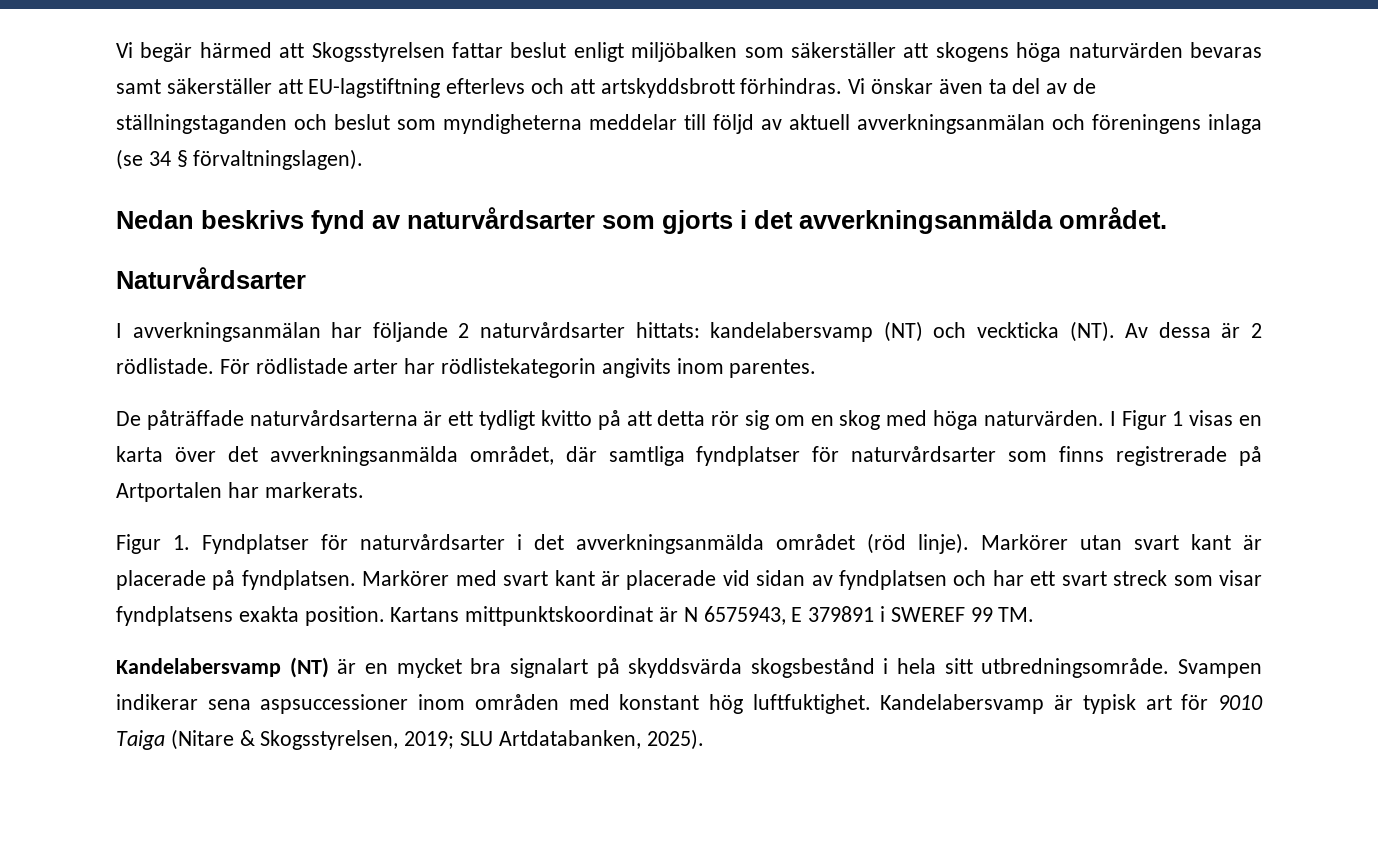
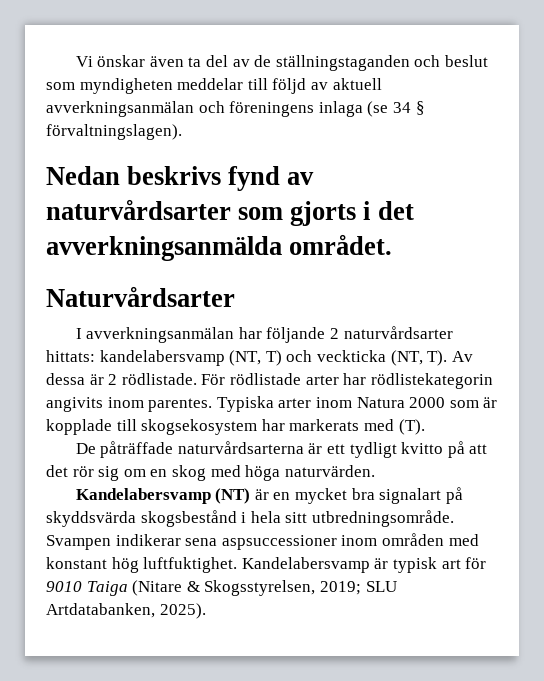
[116,42,1262,62] [116,78,866,98] Vi begär härmed att Skogsstyrelsen fattar beslut enligt miljöbalken som säkerställer att skogens höga naturvärden bevaras samt säkerställer att EU-lagstiftning efterlevs och att artskyddsbrott förhindras. Vi -> [75,56,93,67] Vi
[443,114,582,134] myndigheterna -> [79,78,173,94] myndigheten
[883,321,1115,342] (NT) och veckticka (NT). -> [229,350,448,366] (NT, T) och veckticka (NT, T).
(817, 368) none -> [216,396,498,412] [46,419,425,435] Typiska arter inom Natura 2000 som är kopplade till skogsekosystem har markerats med (T).
[657,410,706,426] detta -> [46,465,68,477] det
[1109,410,1263,430] [116,446,1262,466] [116,482,364,502] [116,533,1262,554] [116,570,1263,590] [116,606,1035,626] I Figur 1 visas en karta över det avverkningsanmälda området, där samtliga fyndplatser för naturvårdsarter som finns registrerade på Artportalen har markerats. // Figur 1. Fyndplatser för naturvårdsarter i det avverkningsanmälda området (röd linje). Markörer utan svart kant är placerade på fyndplatsen. Markörer med svart kant är placerade vid sidan av fyndplatsen och har ett svart streck som visar fyndplatsens exakta position. Kartans mittpunktskoordinat är N 6575943, E 379891 i SWEREF 99 TM. -> (375, 471) none

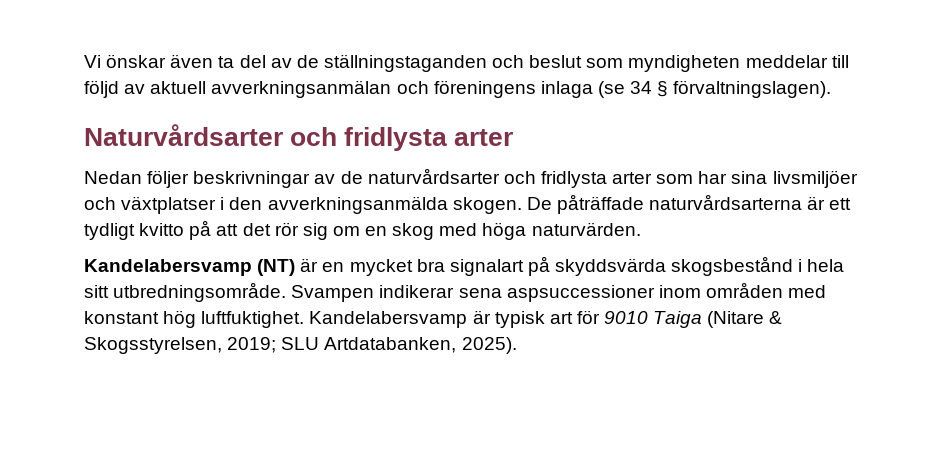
[46,166,315,191] [46,199,414,226] [46,234,393,261] [46,286,235,307] [75,326,453,343] [46,350,473,366] [46,373,493,389] [46,396,498,412] [46,419,425,435] Nedan beskrivs fynd av naturvårdsarter som gjorts i det avverkningsanmälda området. // Naturvårdsarter // I avverkningsanmälan har följande 2 naturvårdsarter hittats: kandelabersvamp (NT, T) och veckticka (NT, T). Av dessa är 2 rödlistade. För rödlistade arter har rödlistekategorin angivits inom parentes. Typiska arter inom Natura 2000 som är kopplade till skogsekosystem har markerats med (T). // -> [84,124,514,151] [84,168,858,188] [84,196,522,214] Naturvårdsarter och fridlysta arter // Nedan följer beskrivningar av de naturvårdsarter och fridlysta arter som har sina livsmiljöer och växtplatser i den avverkningsanmälda skogen.

